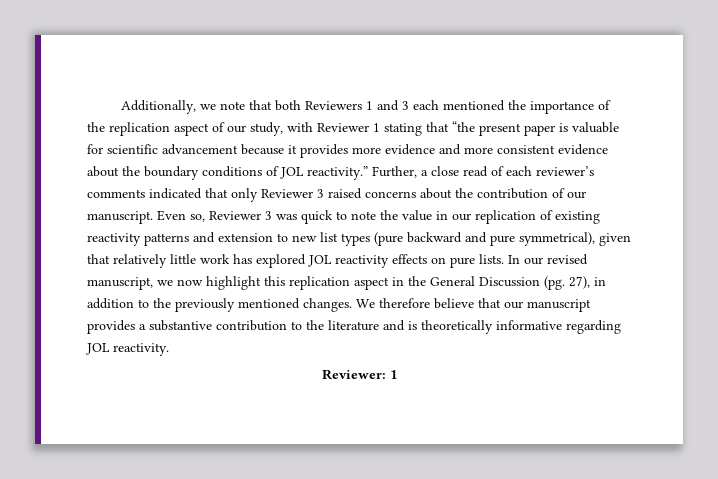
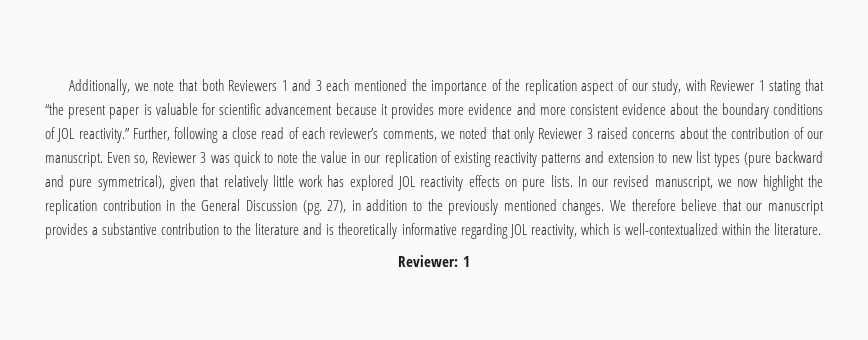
(417, 172) none -> [174,127,219,143] following
[87,188,202,199] comments indicated -> [382,127,488,141] comments, we noted
[264,276,389,290] this replication aspect -> [808,175,824,187] [45,199,161,215] the replication contribution
[113,343,169,356] reactivity. -> [530,223,821,239] reactivity, which is well-contextualized within the literature.

